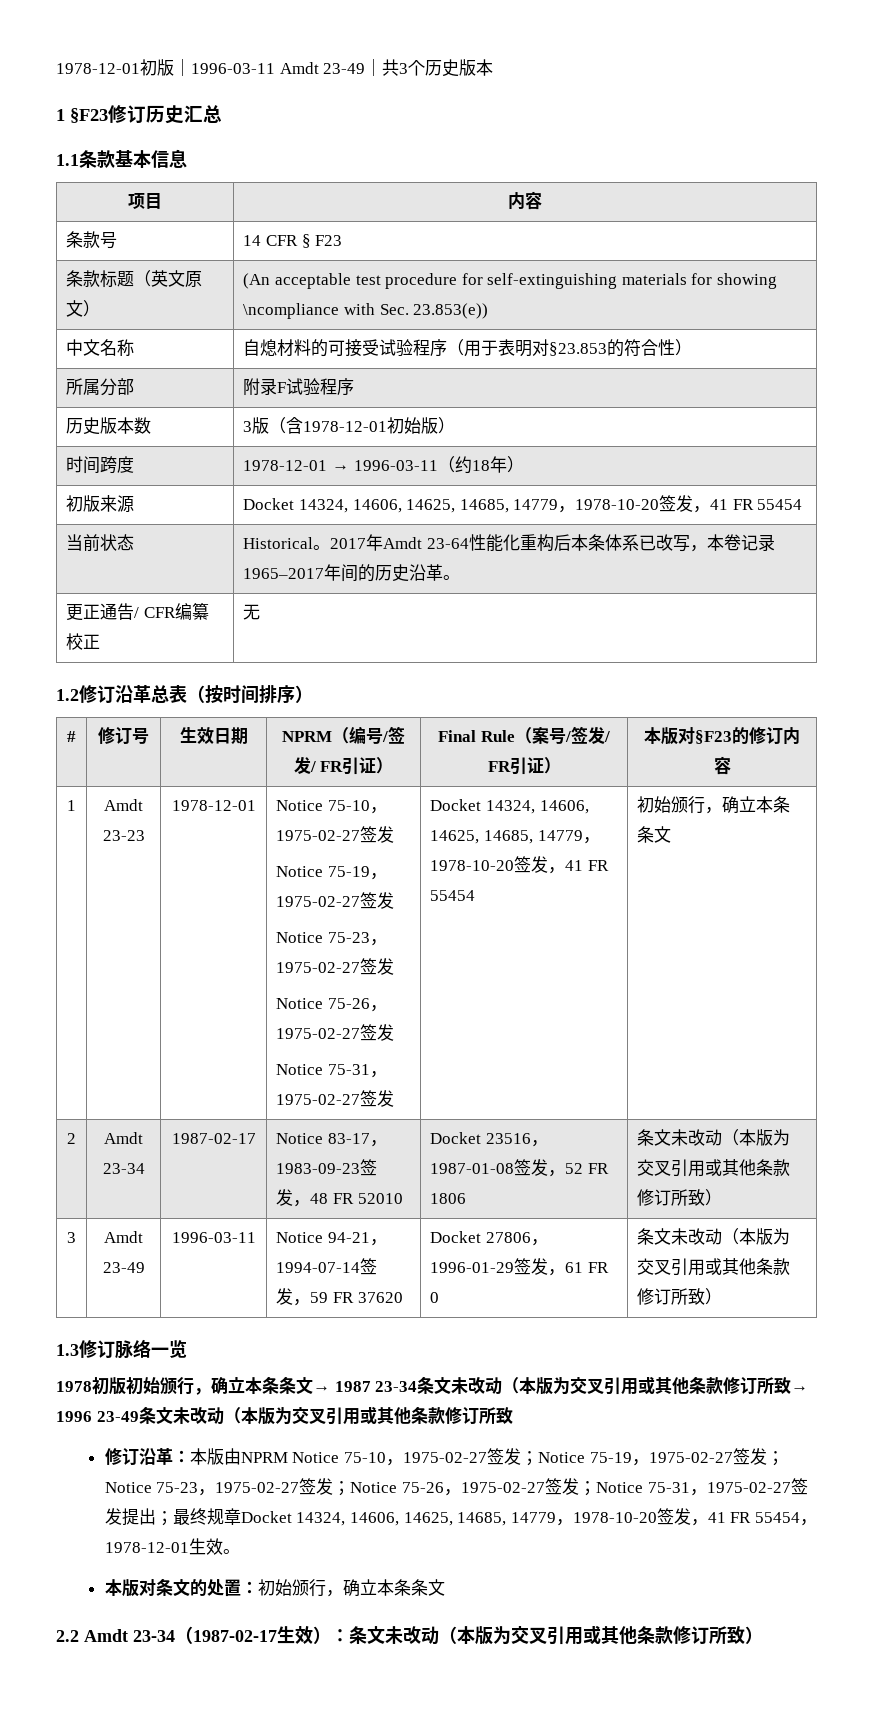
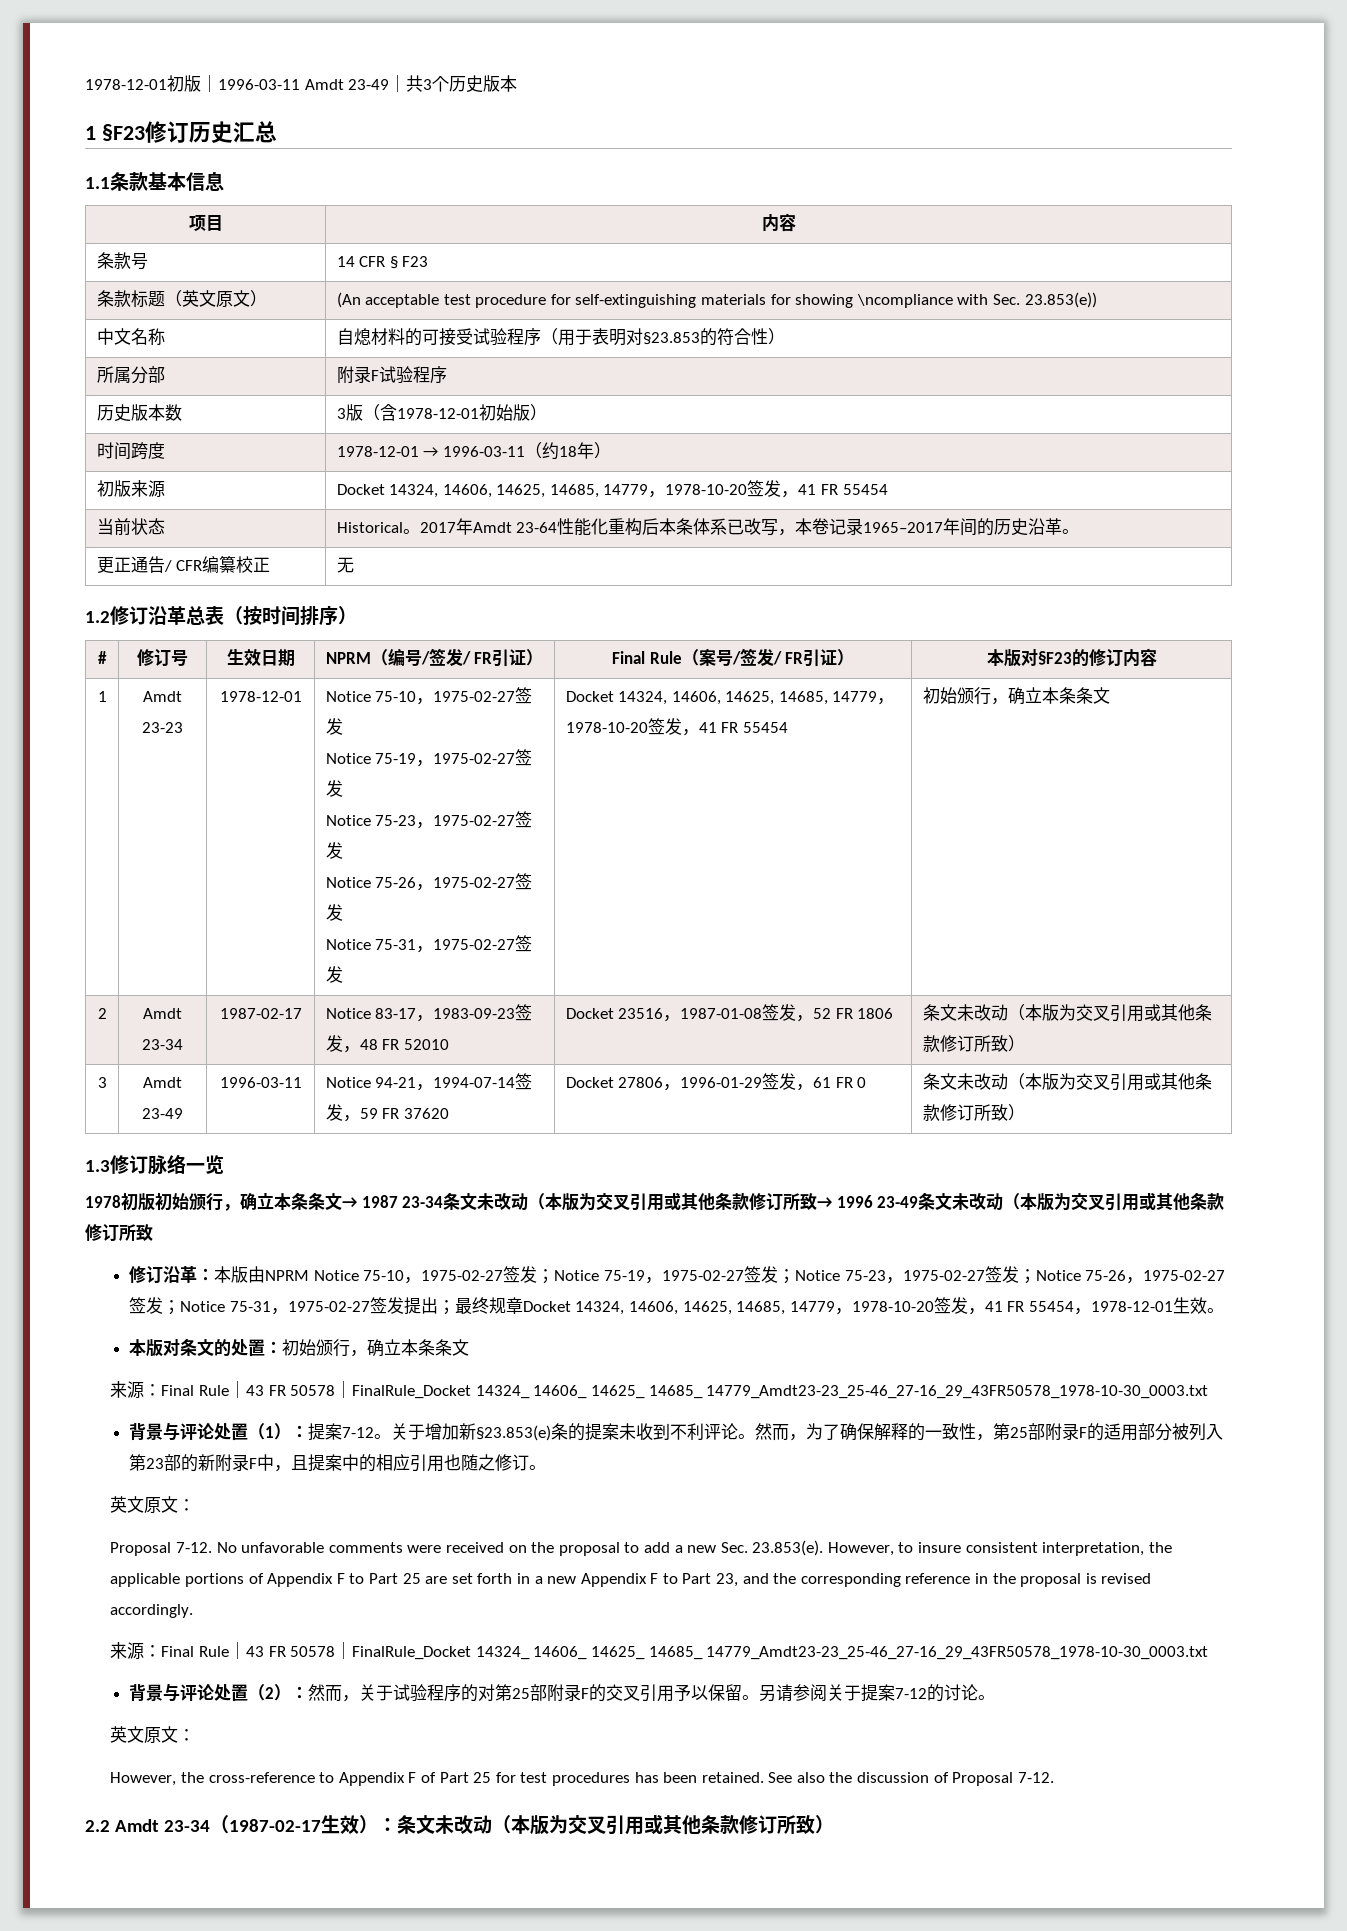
(445, 1587) none -> [110,1381,1209,1399] [129,1422,1224,1441] [129,1454,547,1472] [110,1496,196,1513] [110,1540,1172,1556] [110,1573,1152,1587] [110,1604,194,1618] [110,1642,1209,1660] [129,1683,996,1702] [110,1726,196,1743] [110,1772,1054,1786] // 来源：Final Rule｜43 FR 50578｜FinalRule_Docket 14324_ 14606_ 14625_ 14685_ 14779_Amdt23-23_25-46_27-16_29_43FR50578_1978-10-30_0003.txt // 背景与评论处置（1）：提案7-12。关于增加新§23.853(e)条的提案未收到不利评论。然而，为了确保解释的一致性，第25部附录F的适用部分被列入第23部的新附录F中，且提案中的相应引用也随之修订。 // 英文原文： // Proposal 7-12. No unfavorable comments were received on the proposal to add a new Sec. 23.853(e). However, to insure consistent interpretation, the applicable portions of Appendix F to Part 25 are set forth in a new Appendix F to Part 23, and the corresponding reference in the proposal is revised accordingly. // 来源：Final Rule｜43 FR 50578｜FinalRule_Docket 14324_ 14606_ 14625_ 14685_ 14779_Amdt23-23_25-46_27-16_29_43FR50578_1978-10-30_0003.txt // 背景与评论处置（2）：然而，关于试验程序的对第25部附录F的交叉引用予以保留。另请参阅关于提案7-12的讨论。 // 英文原文： // However, the cross-reference to Appendix F of Part 25 for test procedures has been retained. See also the discussion of Proposal 7-12.

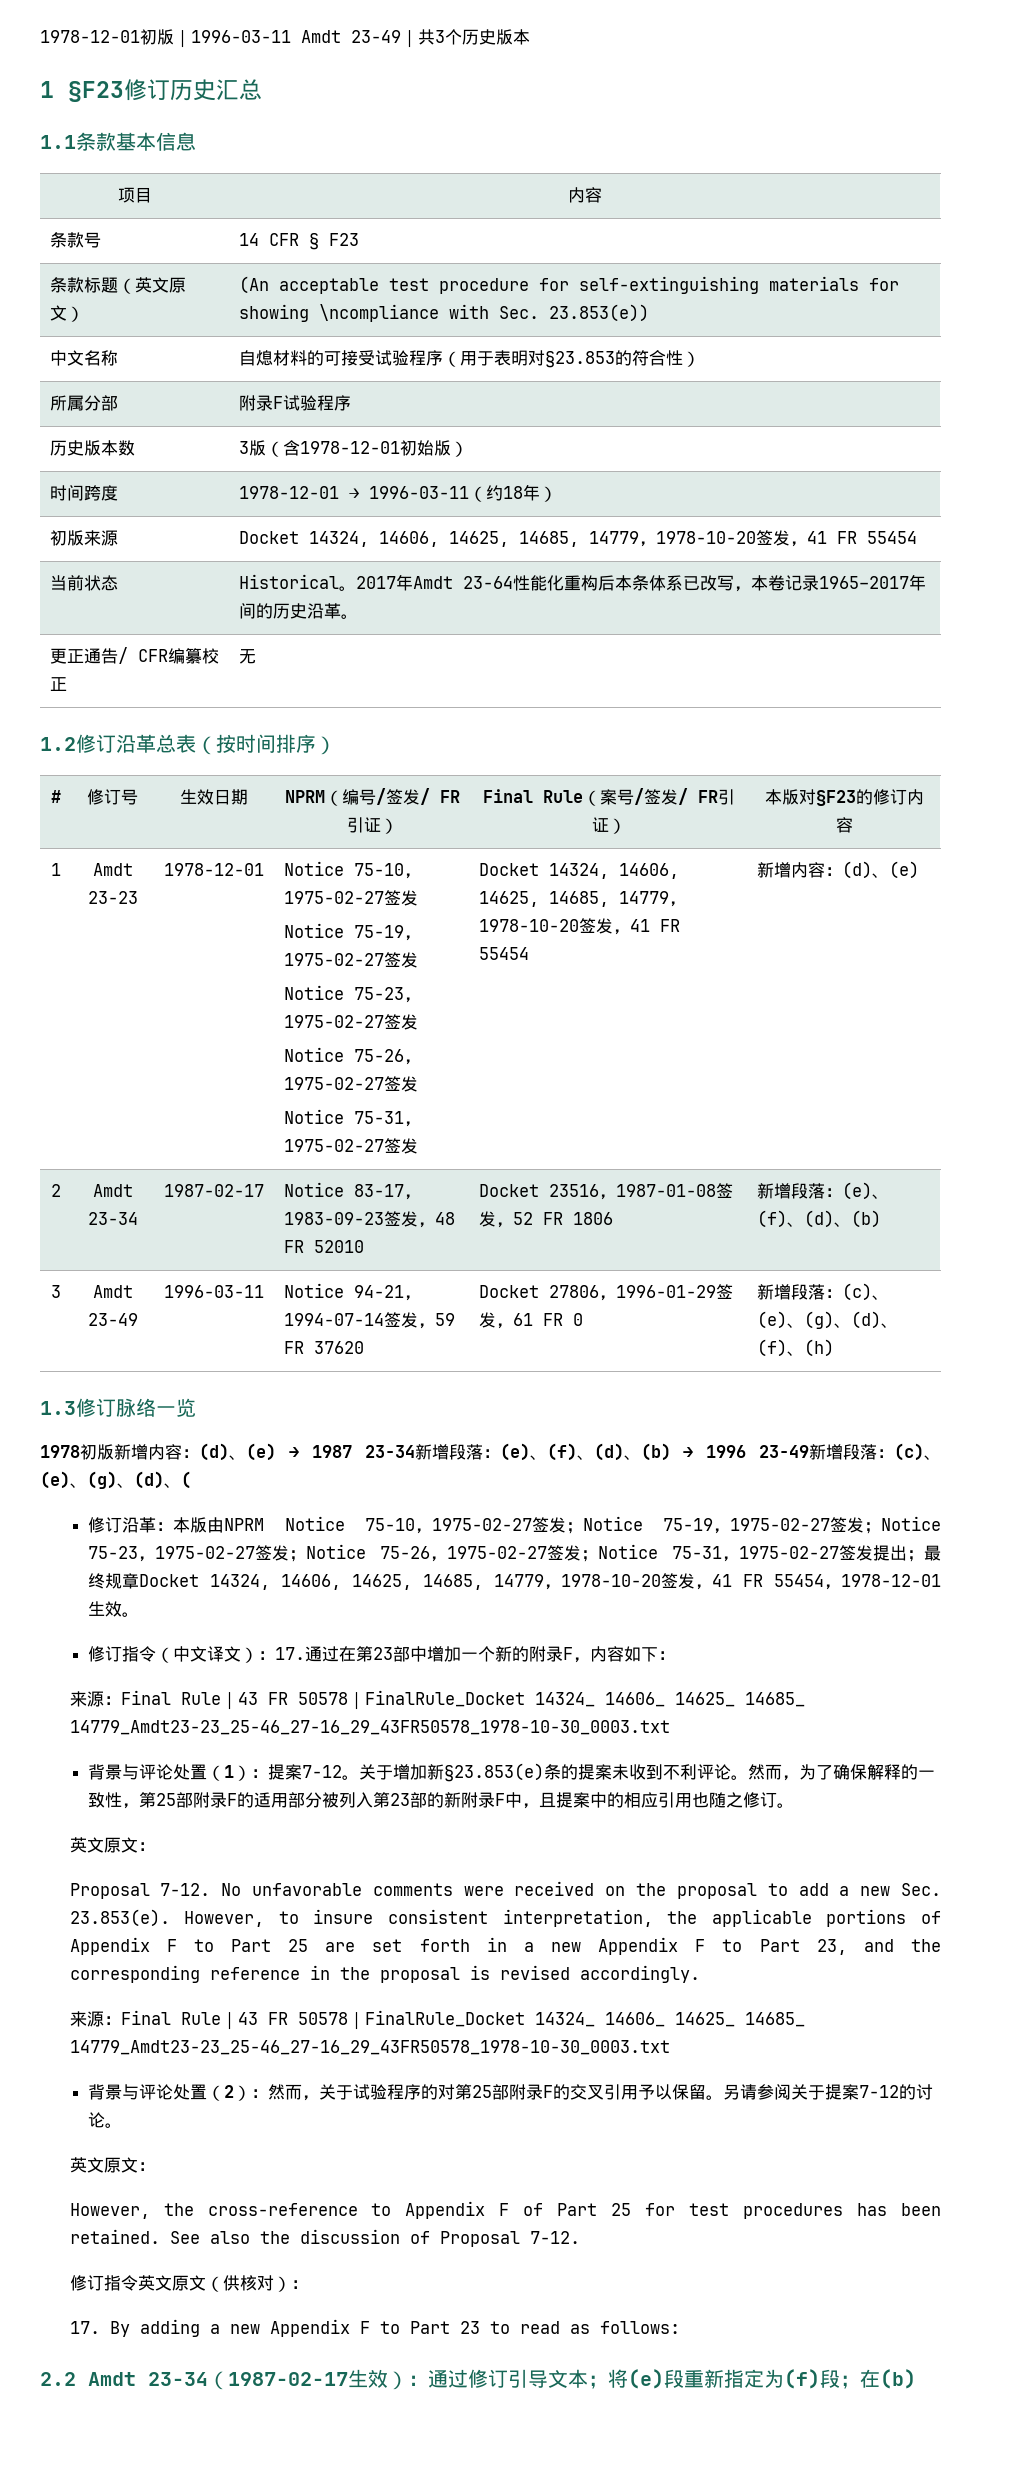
[922,687,1110,705] 初始颁行，确立本条条文 -> [757,861,920,879] 新增内容：(d)、(e)
[922,1004,1212,1022] [922,1035,1025,1052] 条文未改动（本版为交叉引用或其他条款修订所致） -> [757,1182,890,1200] [757,1210,882,1228] 新增段落：(e)、(f)、(d)、(b)
[922,1073,1212,1091] [922,1104,1025,1121] 条文未改动（本版为交叉引用或其他条款修订所致） -> [757,1283,890,1301] [757,1311,899,1329] [757,1339,835,1357] 新增段落：(c)、(e)、(g)、(d)、(f)、(h)
[155,1192,1225,1211] [85,1224,153,1241] 初始颁行，确立本条条文→ 1987 23-34条文未改动（本版为交叉引用或其他条款修订所致→ 1996 23-49条文未改动（本版为交叉引用或其他条款修订所致 -> [114,1443,942,1461] [40,1471,191,1489] 新增内容：(d)、(e) → 1987 23-34新增段落：(e)、(f)、(d)、(b) → 1996 23-49新增段落：(c)、(e)、(g)、(d)、(
[129,1338,470,1357] 本版对条文的处置：初始颁行，确立本条条文 -> [88,1646,676,1663] 修订指令（中文译文）：17.通过在第23部中增加一个新的附录F，内容如下：
(1054, 1777) none -> [69,2275,308,2292] [69,2319,680,2337] // 修订指令英文原文（供核对）： // 17. By adding a new Appendix F to Part 23 to read as follows:
[397,1814,835,1835] 条文未改动（本版为交叉引用或其他条款修订所致） -> [428,2369,916,2389] 通过修订引导文本；将(e)段重新指定为(f)段；在(b)

